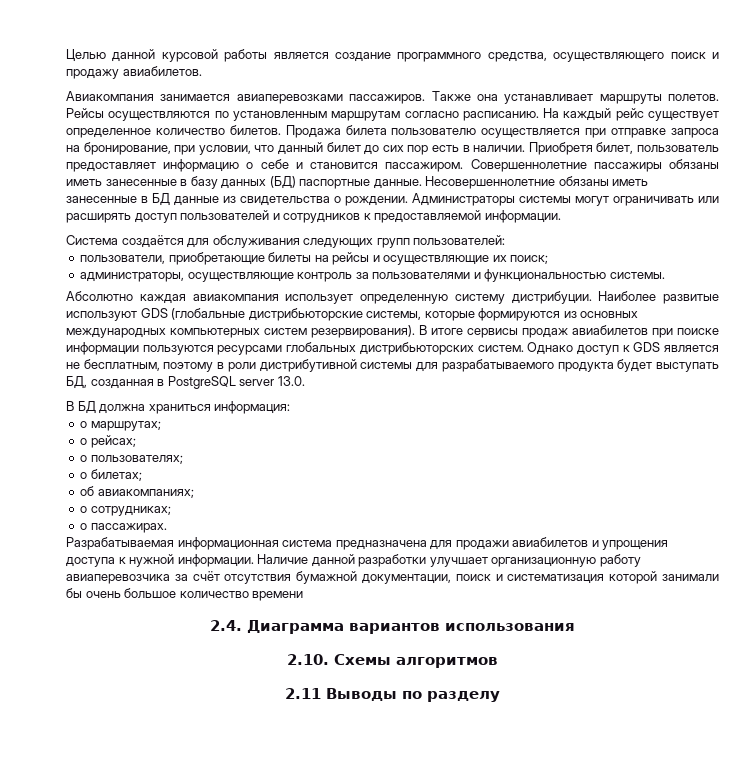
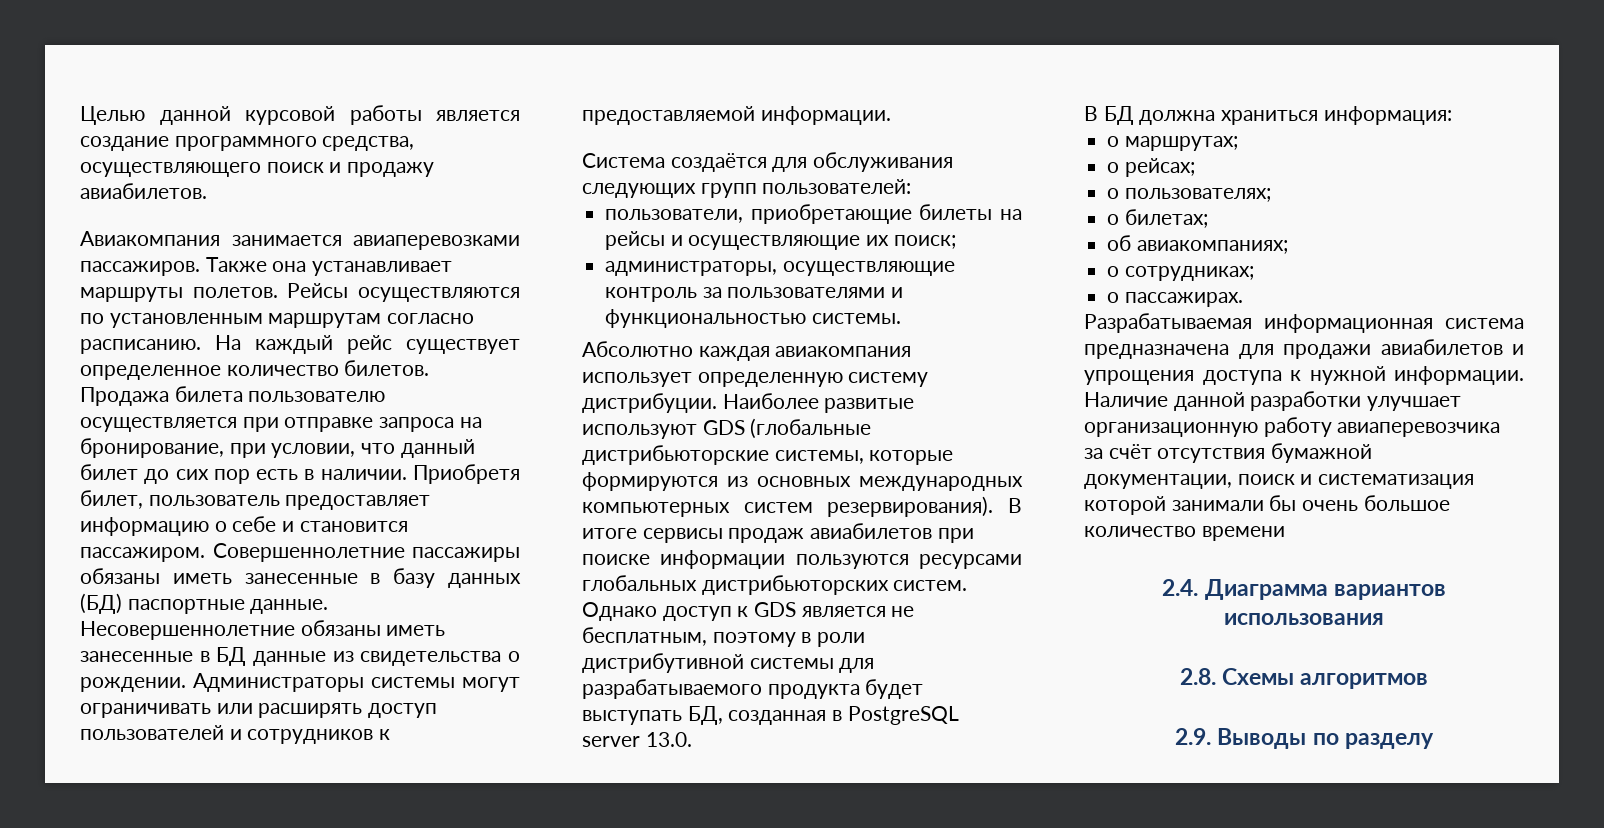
[287,654,329,665] 2.10. -> [1179,668,1216,685] 2.8.
[285,688,321,699] 2.11 -> [1175,728,1212,745] 2.9.

